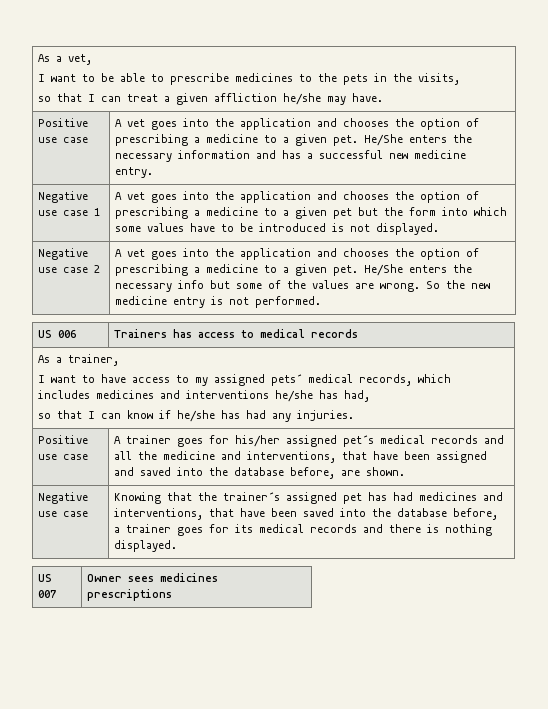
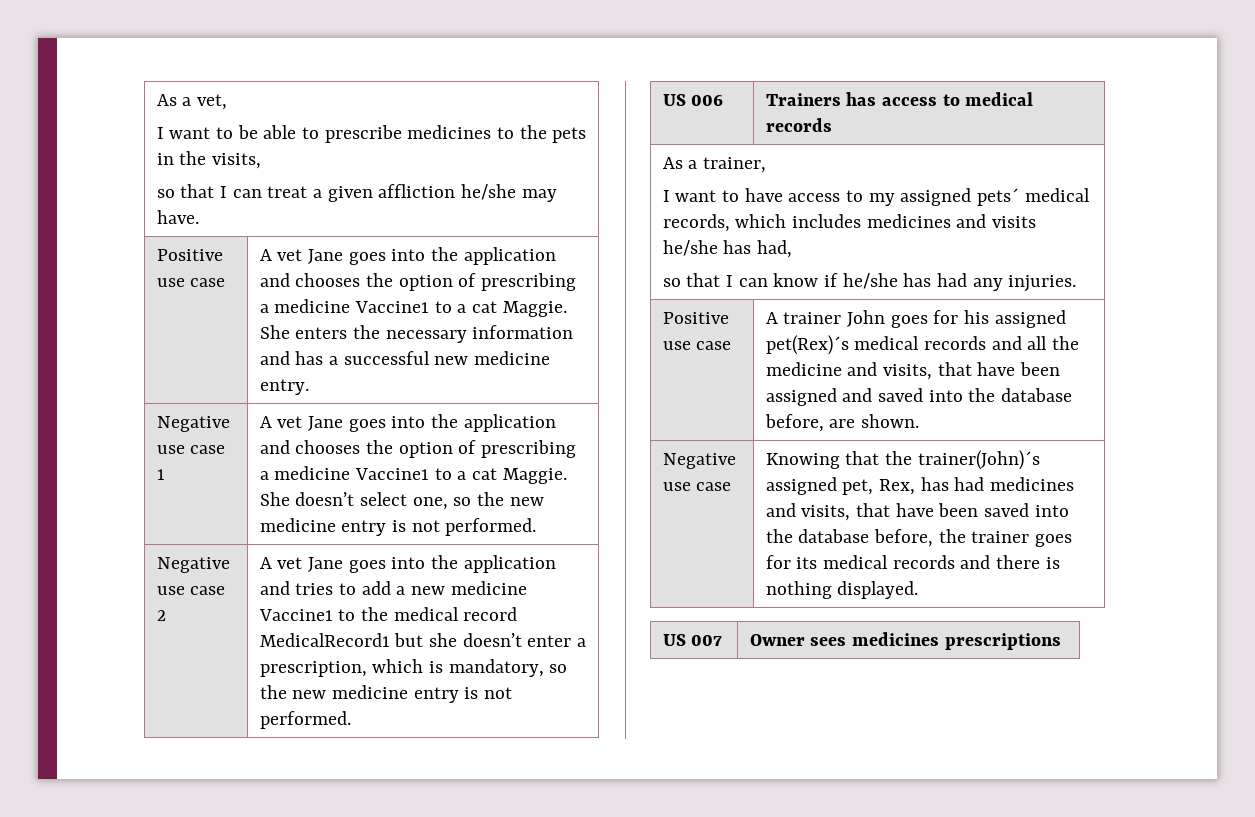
(146, 123) none -> [307,249,343,264] Jane
[264,134,404,146] to a given pet. He/She -> [354,301,567,317] [259,325,290,339] Vaccine1 to a cat Maggie. She
(146, 196) none -> [307,416,343,431] Jane
[264,207,508,219] [115,223,440,235] to a given pet but the form into which some values have to be introduced is not displayed. -> [354,468,567,484] [259,492,544,510] [259,518,537,536] Vaccine1 to a cat Maggie. She doesn’t select one, so the new medicine entry is not performed.
[151,248,480,260] [115,264,473,276] [115,280,441,292] goes into the application and chooses the option of prescribing a medicine to a given pet. He/She enters the necessary info but some of the values are wrong. So -> [307,555,556,573] [259,581,527,595] [258,607,518,621] [259,633,586,647] [259,659,568,677] Jane goes into the application and tries to add a new medicine Vaccine1 to the medical record MedicalRecord1 but she doesn’t enter a prescription, which is mandatory, so
[186,390,270,399] interventions -> [991,216,1036,228] visits
[177,435,375,447] goes for his/her assigned pet´s -> [846,310,1066,328] [765,335,849,355] John goes for his assigned pet(Rex)´s
[247,451,337,463] interventions, -> [882,364,932,380] visits,
[223,492,363,504] trainer´s assigned pet -> [917,450,1040,470] [765,477,915,495] trainer(John)´s assigned pet, Rex,
[114,508,204,520] interventions, -> [801,505,851,521] visits,
[114,527,121,533] a -> [938,529,966,543] the

